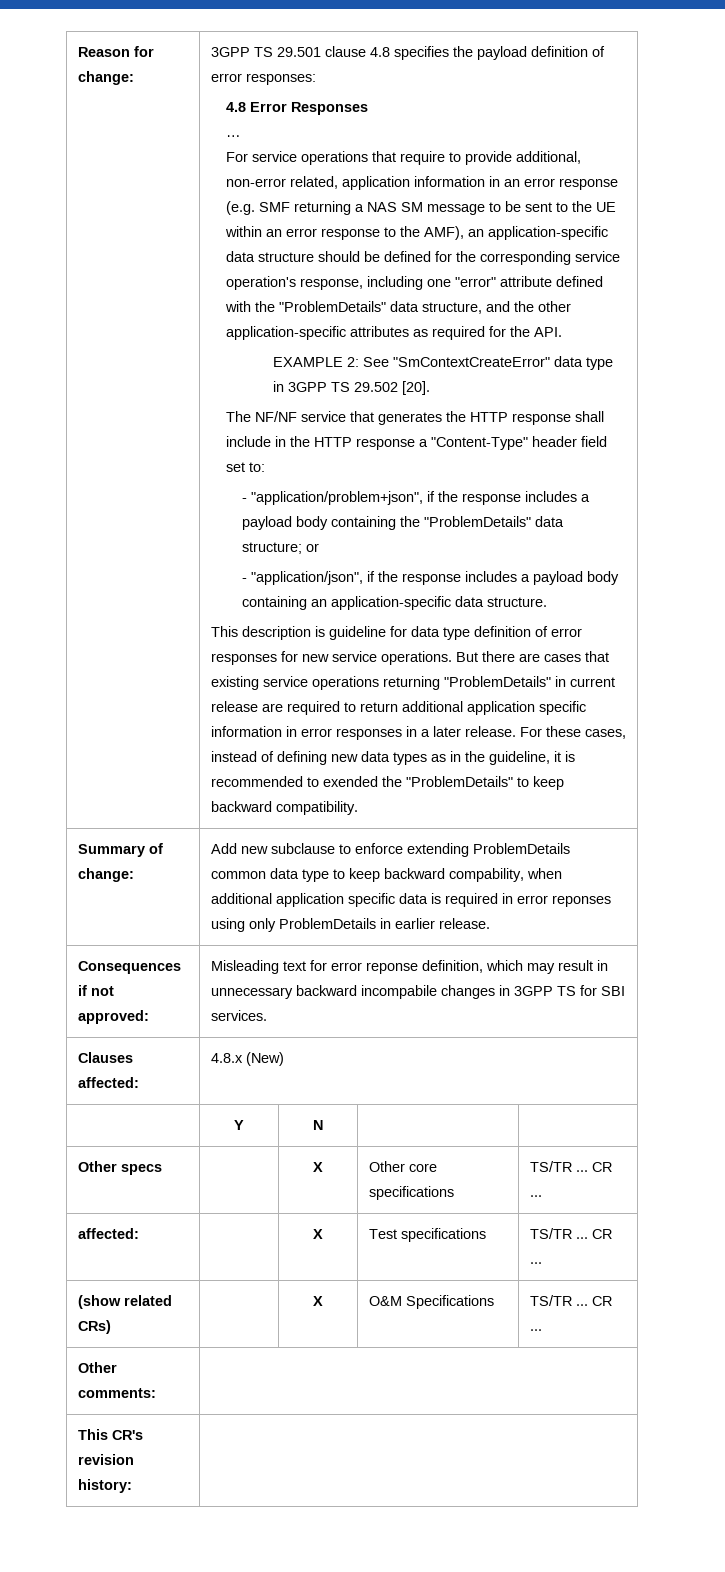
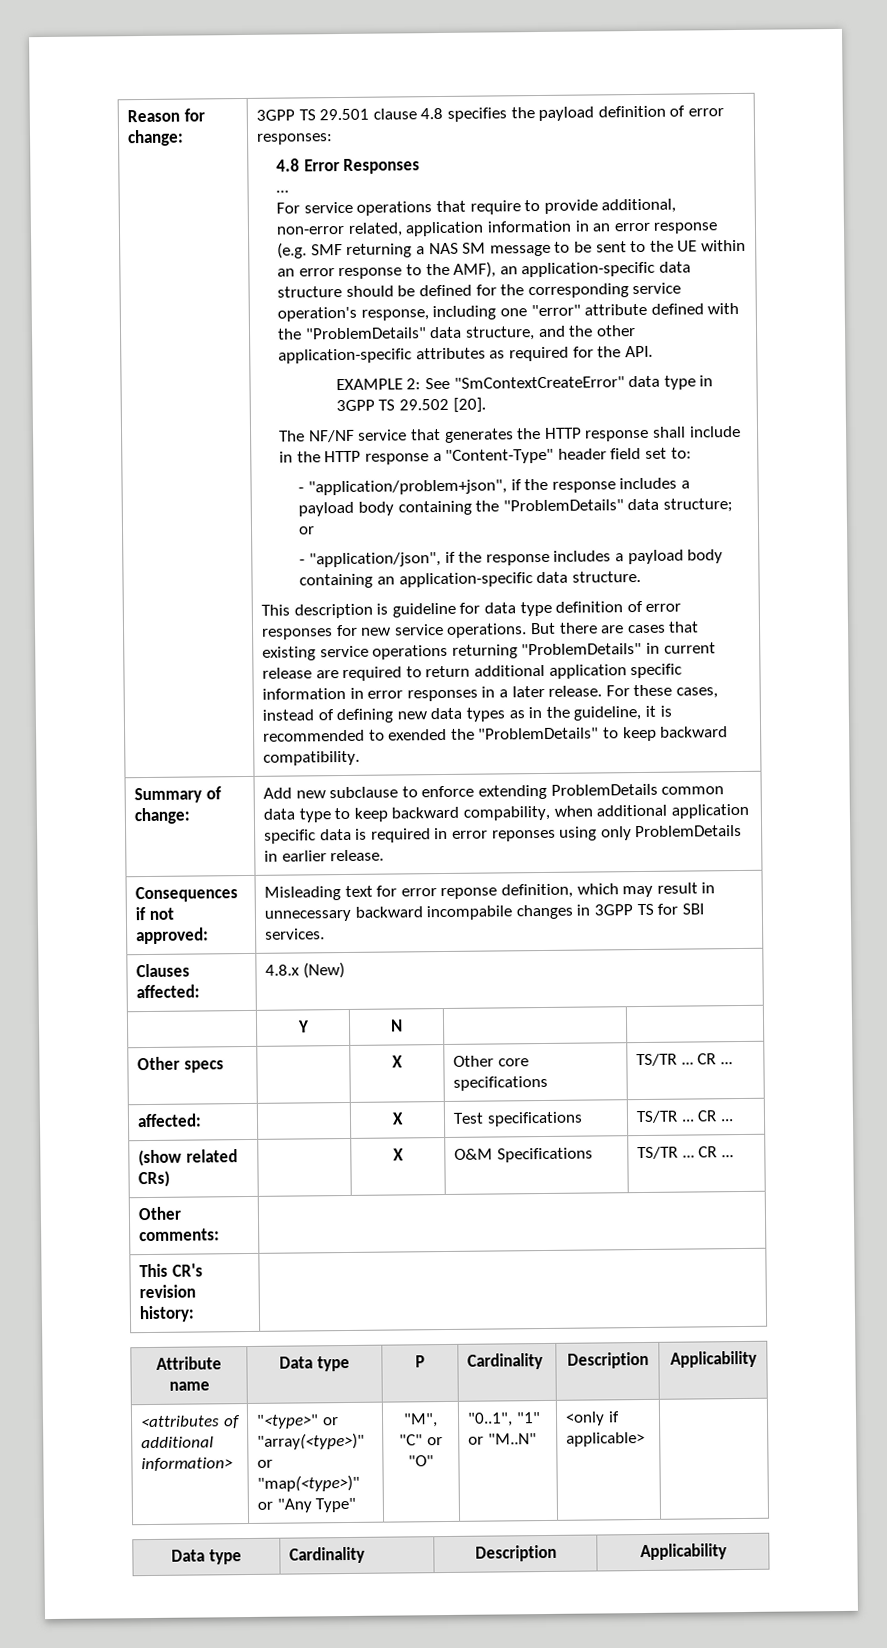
(132, 1486) none -> [156,1356,222,1370] [168,1381,210,1391] [279,1355,350,1372] [415,1355,425,1368] [467,1353,544,1370] [566,1351,649,1369] [669,1350,757,1368] [140,1415,241,1429] [141,1436,215,1449] [141,1457,234,1472] [256,1414,339,1429] [257,1432,366,1450] [257,1459,274,1468] [257,1474,361,1492] [257,1497,357,1513] [403,1413,438,1428] [399,1434,443,1446] [408,1455,434,1467] [467,1412,541,1427] [468,1433,537,1445] [565,1411,620,1426] [566,1431,646,1447] [171,1549,242,1565] [289,1546,366,1564] [474,1544,557,1562] [639,1543,727,1561] // Attribute name | Data type | P | Cardinality | Description | Applicability // <attributes of additional information> | "<type>" or "array(<type>)" or "map(<type>)" or "Any Type" | "M", "C" or "O" | "0..1", "1" or "M..N" | <only if applicable> | // Data type | Cardinality | Description | Applicability

